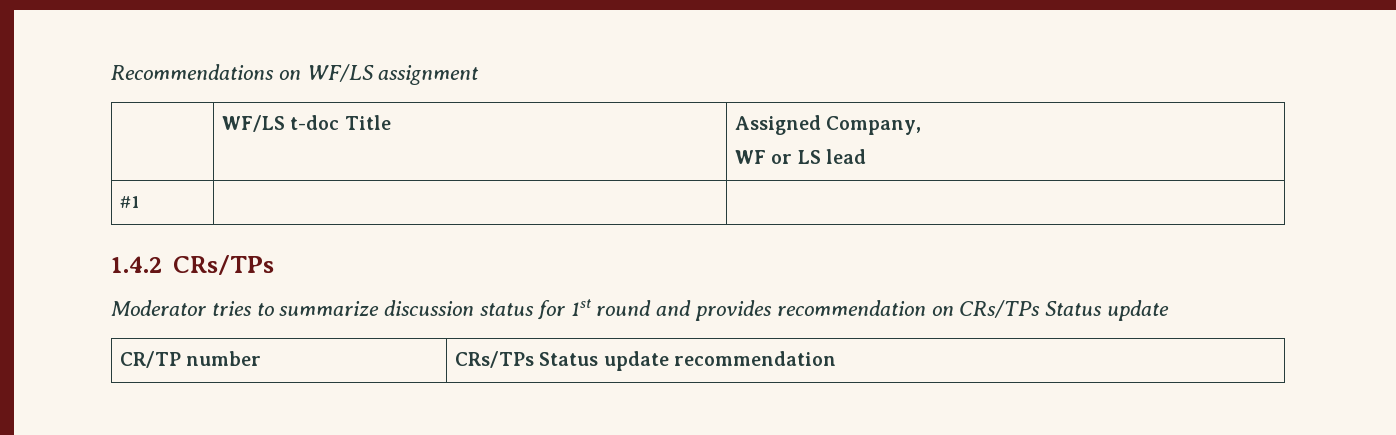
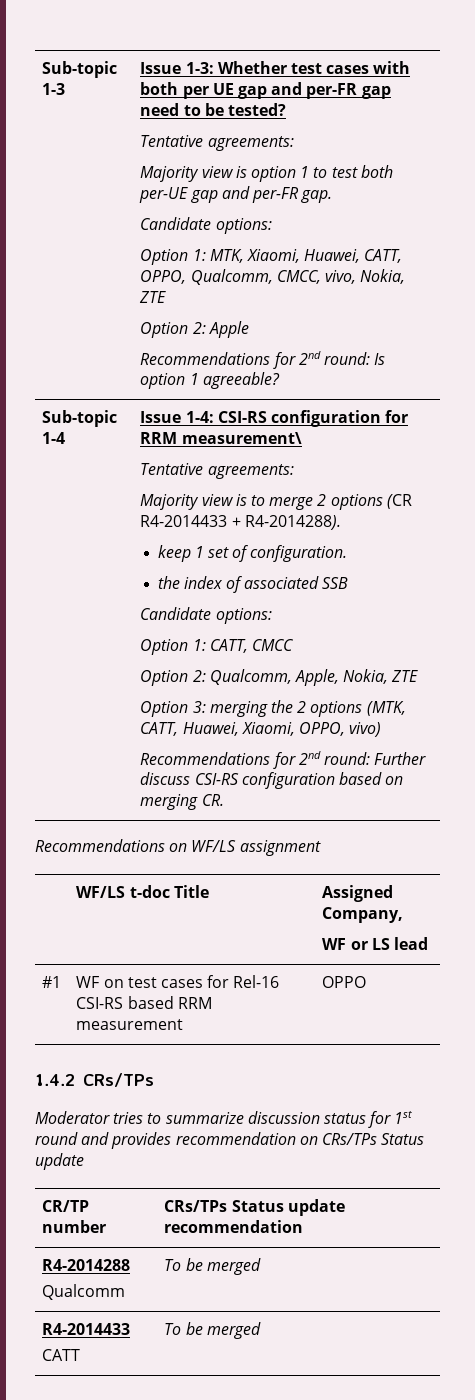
(111, 72) none -> [42,61,118,78] [42,83,66,95] [140,61,411,74] [140,82,391,99] [140,103,286,116] [140,135,294,151] [140,165,393,182] [139,186,333,203] [140,217,272,234] [140,249,403,265] [140,269,406,285] [139,291,167,303] [140,321,249,338] [140,351,386,369] [140,372,280,389] [42,410,118,427] [42,432,66,444] [140,410,409,427] [140,432,302,444] [140,463,294,479] [140,494,412,510] [140,515,341,530] [157,545,348,562] [157,576,349,593] [140,607,272,624] [140,639,294,655] [140,669,419,686] [140,700,406,717] [140,722,382,737] [140,751,427,769] [140,772,404,789] [140,794,224,810] Sub-topic 1-3 | Issue 1-3: Whether test cases with both per UE gap and per-FR gap need to be tested? // Tentative agreements: // Majority view is option 1 to test both per-UE gap and per-FR gap. // Candidate options: // Option 1: MTK, Xiaomi, Huawei, CATT, OPPO, Qualcomm, CMCC, vivo, Nokia, ZTE // Option 2: Apple // Recommendations for 2nd round: Is option 1 agreeable? // Sub-topic 1-4 | Issue 1-4: CSI-RS configuration for RRM measurement\ // Tentative agreements: // Majority view is to merge 2 options (CR R4-2014433 + R4-2014288). // keep 1 set of configuration. // the index of associated SSB // Candidate options: // Option 1: CATT, CMCC // Option 2: Qualcomm, Apple, Nokia, ZTE // Option 3: merging the 2 options (MTK, CATT, Huawei, Xiaomi, OPPO, vivo) // Recommendations for 2nd round: Further discuss CSI-RS configuration based on merging CR. //
(140, 202) | -> [76,975,280,988] [76,996,212,1009] [76,1019,184,1030] [322,976,367,988] WF on test cases for Rel-16 CSI-RS based RRM measurement | OPPO
(836, 358) none -> [42,1259,131,1271] [42,1284,126,1300] [164,1258,261,1275] [42,1323,131,1335] [42,1349,81,1361] [164,1322,261,1339] // R4-2014288 // Qualcomm | To be merged // R4-2014433 // CATT | To be merged

